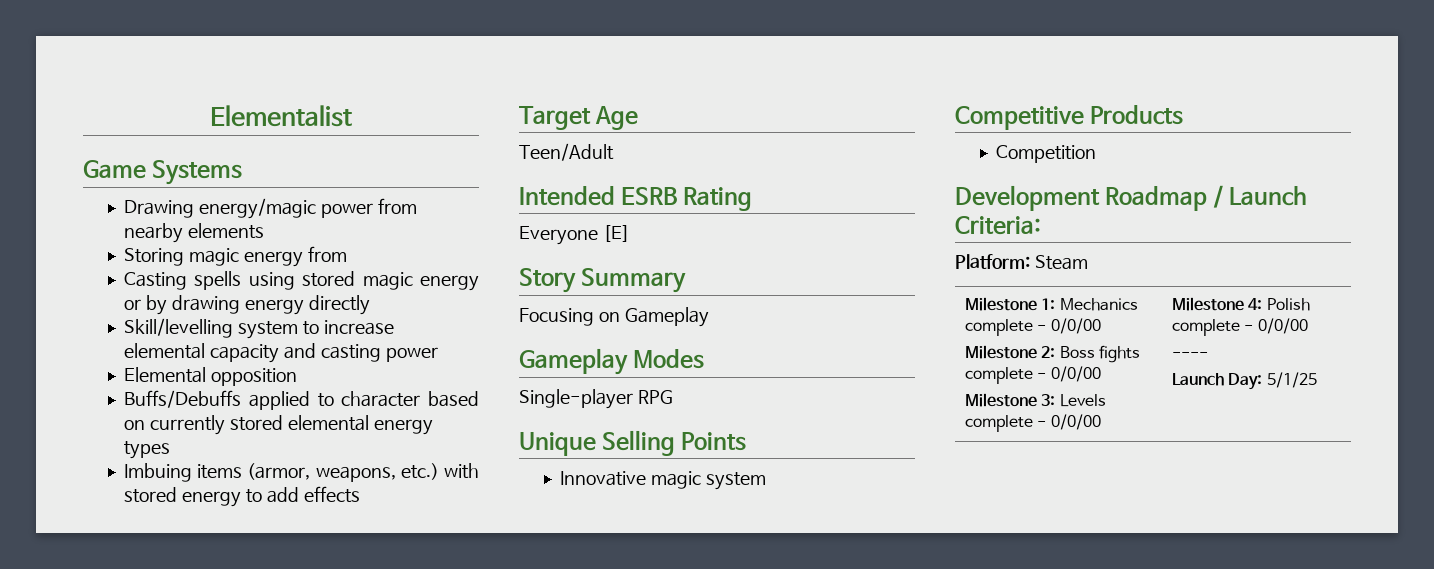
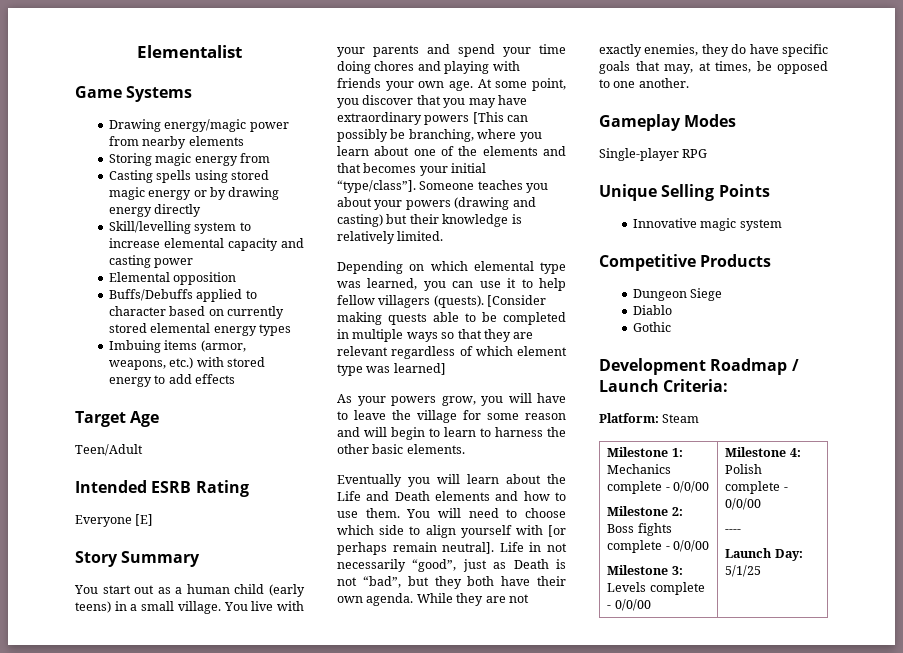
[519,307,709,327] Focusing on Gameplay -> [74,584,305,597] [75,601,304,614] [337,44,566,57] [337,61,520,74] [337,78,566,91] [337,95,527,108] [337,112,529,125] [337,129,542,142] [337,146,566,156] [337,163,487,176] [337,180,549,193] [337,197,536,210] [337,214,522,227] [337,231,444,244] [337,261,566,274] [337,278,566,291] [337,295,547,308] [337,312,566,325] [337,329,534,342] [337,346,567,359] [337,363,446,376] [337,393,566,406] [337,410,566,423] [337,427,566,440] [337,444,465,454] [337,474,566,487] [337,491,566,501] [337,508,566,518] [337,525,566,538] [337,542,567,555] [337,559,566,572] [337,576,566,589] [337,593,529,606] [599,44,828,57] [599,61,828,74] [599,78,689,88] You start out as a human child (early teens) in a small village. You live with your parents and spend your time doing chores and playing with friends your own age. At some point, you discover that you may have extraordinary powers [This can possibly be branching, where you learn about one of the elements and that becomes your initial “type/class”]. Someone teaches you about your powers (drawing and casting) but their knowledge is relatively limited. // Depending on which elemental type was learned, you can use it to help fellow villagers (quests). [Consider making quests able to be completed in multiple ways so that they are relevant regardless of which element type was learned] // As your powers grow, you will have to leave the village for some reason and will begin to learn to harness the other basic elements. // Eventually you will learn about the Life and Death elements and how to use them. You will need to choose which side to align yourself with [or perhaps remain neutral]. Life in not necessarily “good”, just as Death is not “bad”, but they both have their own agenda. While they are not exactly enemies, they do have specific goals that may, at times, be opposed to one another.
[996,145,1097,163] Competition -> [632,288,723,301] [632,305,672,315] [632,322,671,332] Dungeon Siege // Diablo // Gothic

